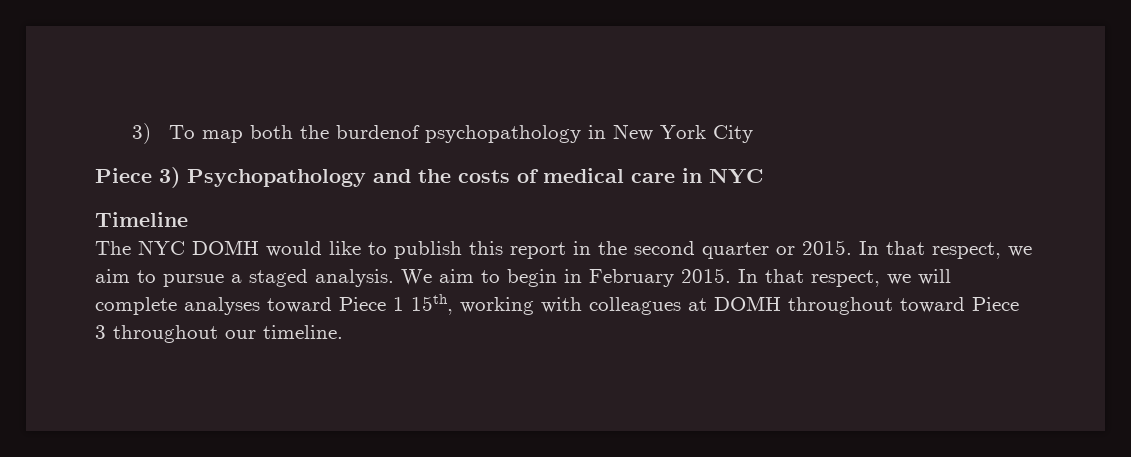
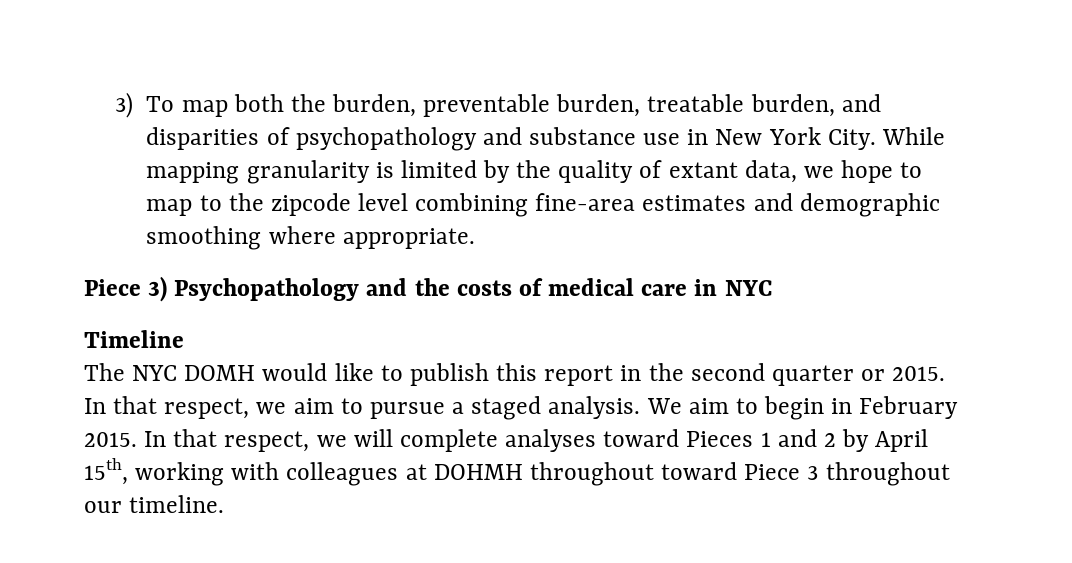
[335,124,753,143] burdenof psychopathology in New York City -> [331,94,881,117] [146,127,945,151] [146,160,923,184] [146,193,940,217] [146,226,475,250] burden, preventable burden, treatable burden, and disparities of psychopathology and substance use in New York City. While mapping granularity is limited by the quality of extant data, we hope to map to the zipcode level combining fine-area estimates and demographic smoothing where appropriate.
[339,297,404,311] Piece 1 -> [686,429,929,452] Pieces 1 and 2 by April
[714,296,781,311] DOMH -> [433,464,523,480] DOHMH

